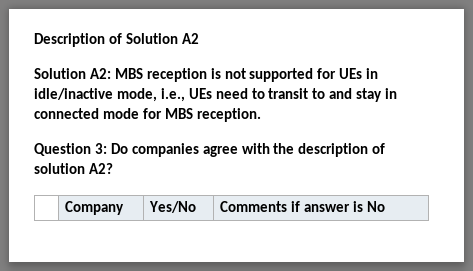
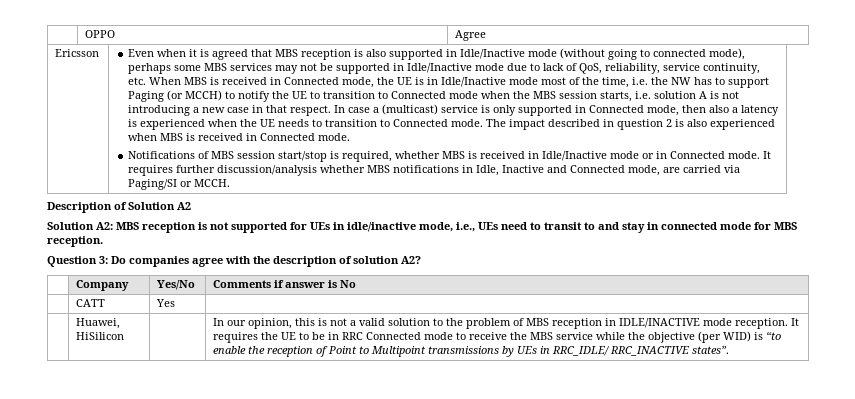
(34, 40) none -> [85,30,116,38] [455,30,487,41] [55,49,100,57] [128,48,746,60] [128,63,761,74] [128,77,770,88] [128,90,740,102] [128,104,780,116] [128,119,776,130] [128,133,351,141] [128,151,772,162] [128,165,741,176] [128,179,231,190] | OPPO | Agree // Ericsson | Even when it is agreed that MBS reception is also supported in Idle/Inactive mode (without going to connected mode), perhaps some MBS services may not be supported in Idle/Inactive mode due to lack of QoS, reliability, service continuity, etc. When MBS is received in Connected mode, the UE is in Idle/Inactive mode most of the time, i.e. the NW has to support Paging (or MCCH) to notify the UE to transition to Connected mode when the MBS session starts, i.e. solution A is not introducing a new case in that respect. In case a (multicast) service is only supported in Connected mode, then also a latency is experienced when the UE needs to transition to Connected mode. The impact described in question 2 is also experienced when MBS is received in Connected mode. // Notifications of MBS session start/stop is required, whether MBS is received in Idle/Inactive mode or in Connected mode. It requires further discussion/analysis whether MBS notifications in Idle, Inactive and Connected mode, are carried via Paging/SI or MCCH. //
(385, 206) none -> [76,299,106,307] [156,299,176,307] [76,318,121,329] [76,332,125,340] [213,318,800,329] [213,331,782,343] [213,346,730,357] // | CATT | Yes | // | Huawei, HiSilicon | | In our opinion, this is not a valid solution to the problem of MBS reception in IDLE/INACTIVE mode reception. It requires the UE to be in RRC Connected mode to receive the MBS service while the objective (per WID) is “to enable the reception of Point to Multipoint transmissions by UEs in RRC_IDLE/ RRC_INACTIVE states”.

